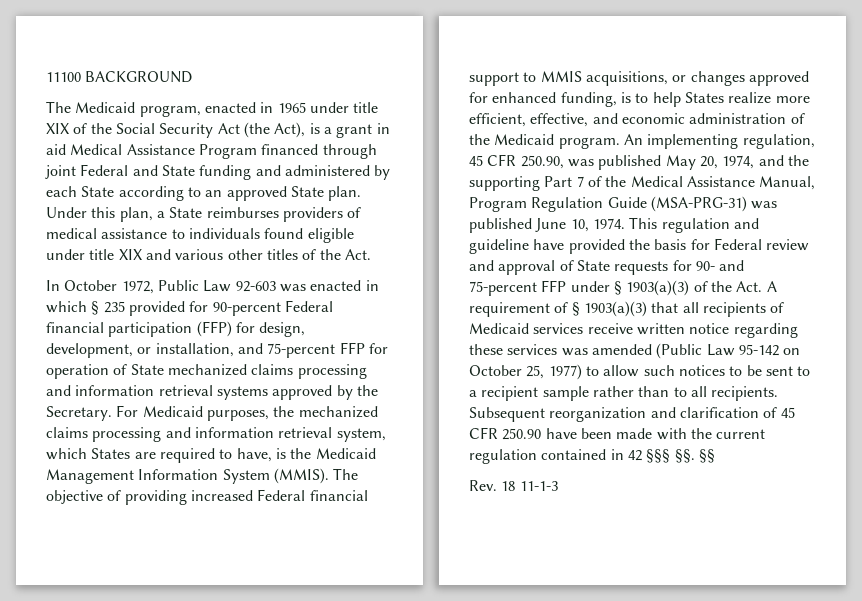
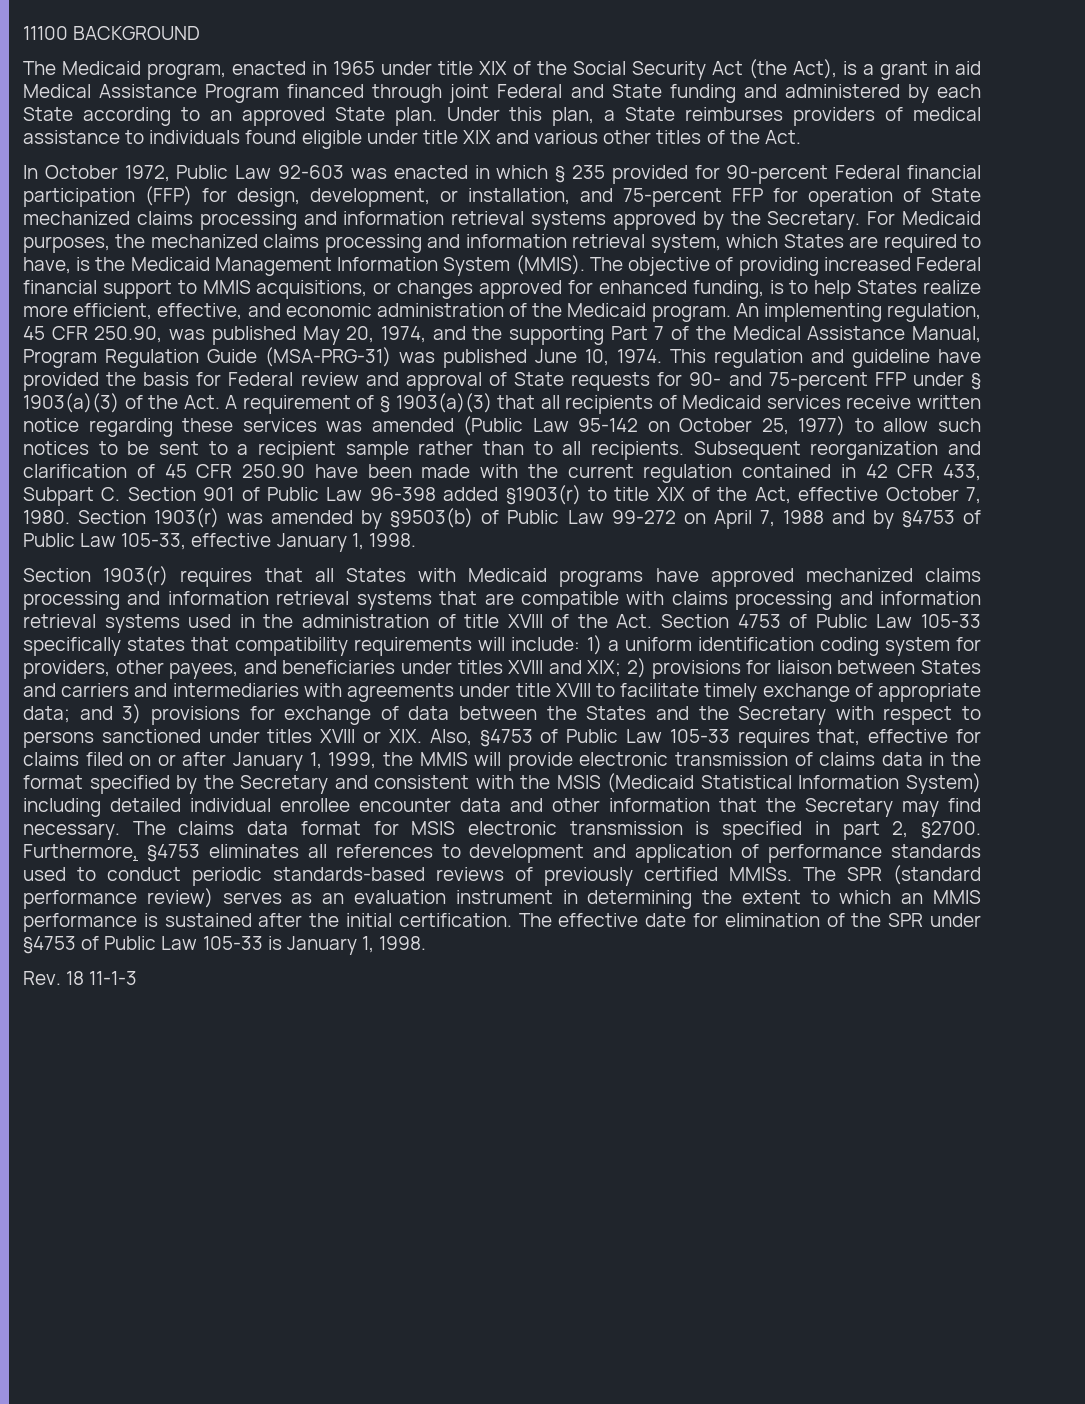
[646,449,715,463] §§§ §§. §§ -> [897,464,981,481] [23,485,982,506] [23,508,981,529] [23,533,416,552] [23,566,981,587] [23,591,981,610] [23,614,982,633] [23,635,982,656] [23,658,982,679] [23,683,981,702] [23,704,981,725] [23,729,981,748] [23,752,981,771] [23,773,982,794] [23,798,981,817] [23,821,981,840] [23,844,981,863] [23,865,981,886] [23,888,982,909] [23,913,981,932] [23,936,427,955] CFR 433, Subpart C. Section 901 of Public Law 96-398 added §1903(r) to title XIX of the Act, effective October 7, 1980. Section 1903(r) was amended by §9503(b) of Public Law 99-272 on April 7, 1988 and by §4753 of Public Law 105-33, effective January 1, 1998. // Section 1903(r) requires that all States with Medicaid programs have approved mechanized claims processing and information retrieval systems that are compatible with claims processing and information retrieval systems used in the administration of title XVIII of the Act. Section 4753 of Public Law 105-33 specifically states that compatibility requirements will include: 1) a uniform identification coding system for providers, other payees, and beneficiaries under titles XVIII and XIX; 2) provisions for liaison between States and carriers and intermediaries with agreements under title XVIII to facilitate timely exchange of appropriate data; and 3) provisions for exchange of data between the States and the Secretary with respect to persons sanctioned under titles XVIII or XIX. Also, §4753 of Public Law 105-33 requires that, effective for claims filed on or after January 1, 1999, the MMIS will provide electronic transmission of claims data in the format specified by the Secretary and consistent with the MSIS (Medicaid Statistical Information System) including detailed individual enrollee encounter data and other information that the Secretary may find necessary. The claims data format for MSIS electronic transmission is specified in part 2, §2700. Furthermore, §4753 eliminates all references to development and application of performance standards used to conduct periodic standards-based reviews of previously certified MMISs. The SPR (standard performance review) serves as an evaluation instrument in determining the extent to which an MMIS performance is sustained after the initial certification. The effective date for elimination of the SPR under §4753 of Public Law 105-33 is January 1, 1998.

